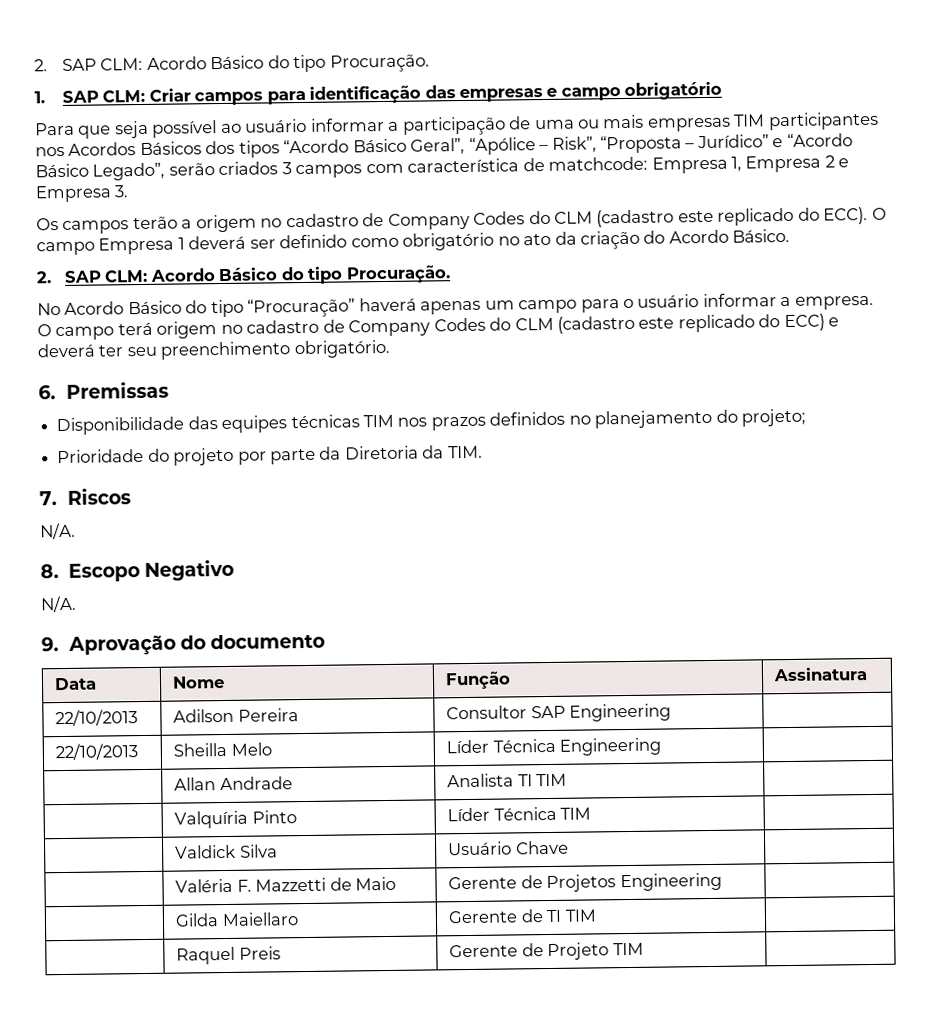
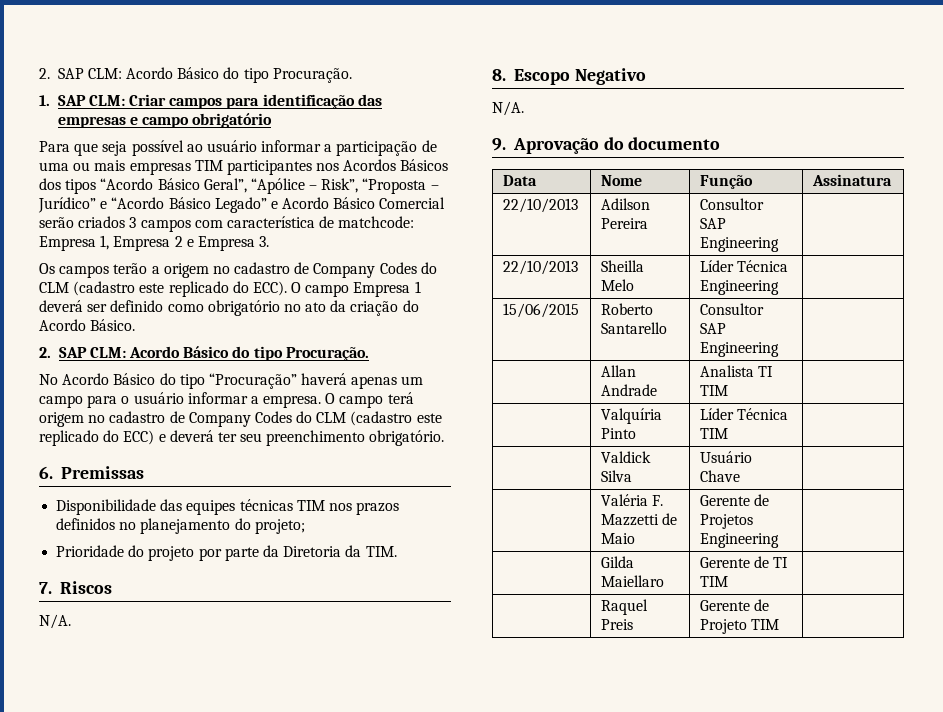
[92,162,166,181] Legado”, -> [214,197,446,213] Legado” e Acordo Básico Comercial
(662, 746) none -> [502,303,579,318] [600,303,653,315] [600,322,667,334] [699,303,764,315] [699,323,726,334] [699,342,779,357] // 15/06/2015 | Roberto Santarello | Consultor SAP Engineering |

